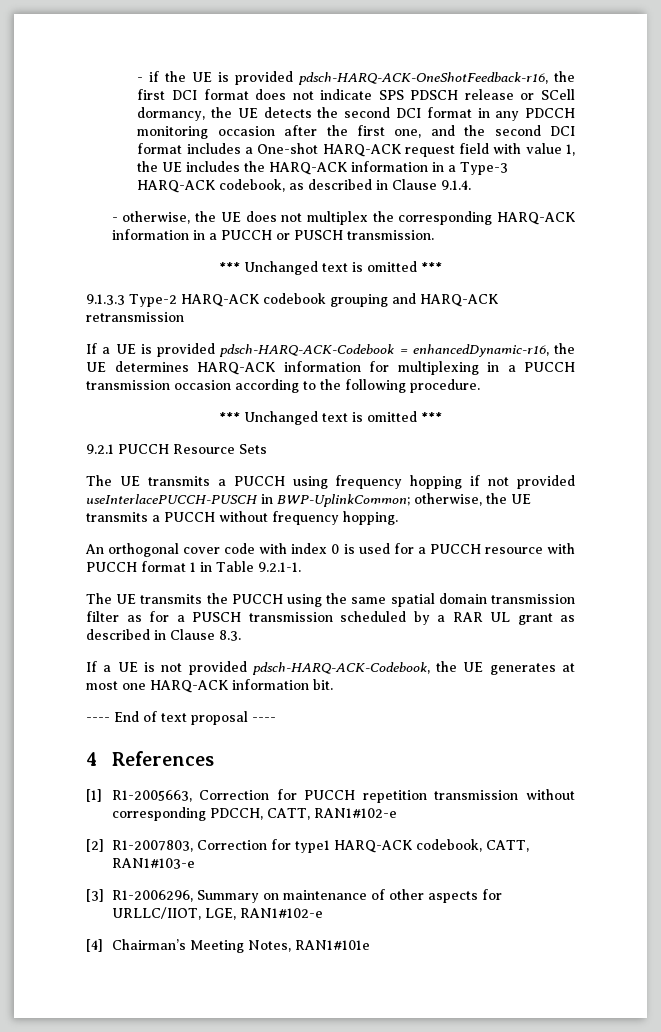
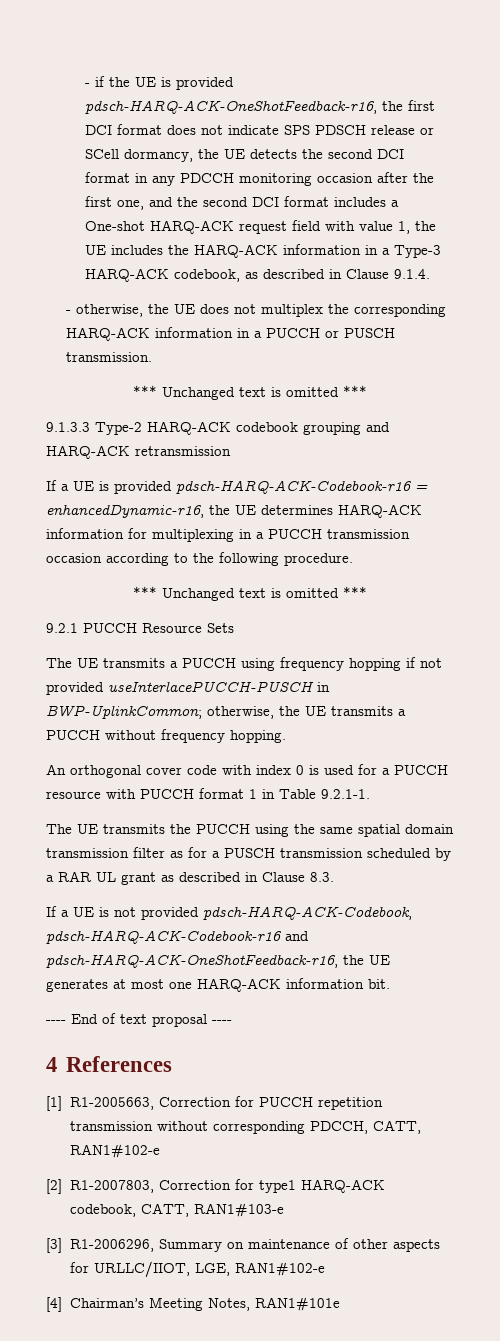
[219,344,395,357] pdsch-HARQ-ACK-Codebook -> [176,480,411,494] pdsch-HARQ-ACK-Codebook-r16
(430, 668) none -> [46,930,309,944] [46,954,338,968] pdsch-HARQ-ACK-Codebook-r16 and pdsch-HARQ-ACK-OneShotFeedback-r16,

